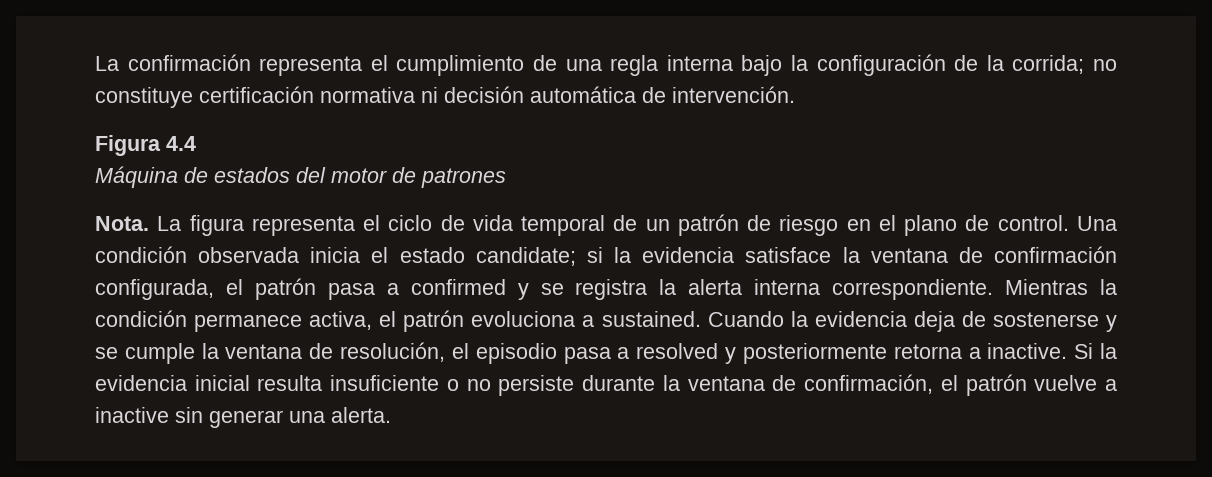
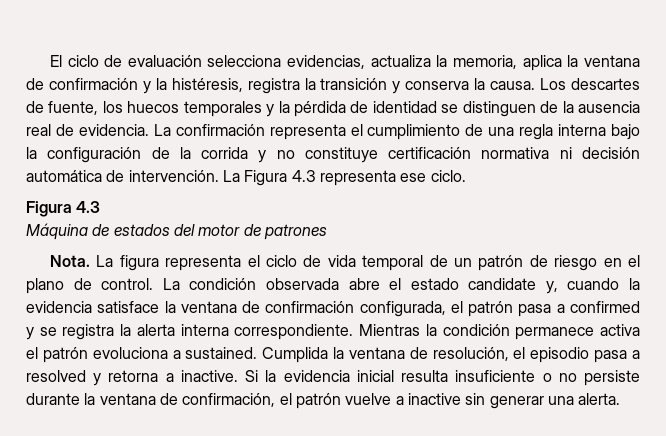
(95, 63) none -> [49,55,640,71] [26,78,640,94] [26,101,641,117] [26,124,149,136] El ciclo de evaluación selecciona evidencias, actualiza la memoria, aplica la ventana de confirmación y la histéresis, registra la transición y conserva la causa. Los descartes de fuente, los huecos temporales y la pérdida de identidad se distinguen de la ausencia real de evidencia.
[1012,55,1085,74] corrida; -> [201,147,267,163] corrida y
[95,135,196,156] // Figura 4.4 -> [222,170,466,186] [26,201,101,217] La Figura 4.3 representa ese ciclo. // Figura 4.3
[1077,216,1118,231] Una -> [162,278,180,290] La
[310,247,361,263] inicia -> [348,278,380,290] abre
[475,247,603,266] candidate; si -> [468,278,620,294] candidate y, cuando
[309,311,373,330] activa, -> [600,324,641,336] activa
[707,311,1117,332] [95,343,195,364] Cuando la evidencia deja de sostenerse y se cumple -> [262,347,329,363] Cumplida
[742,343,887,364] posteriormente -> (102, 379) none

